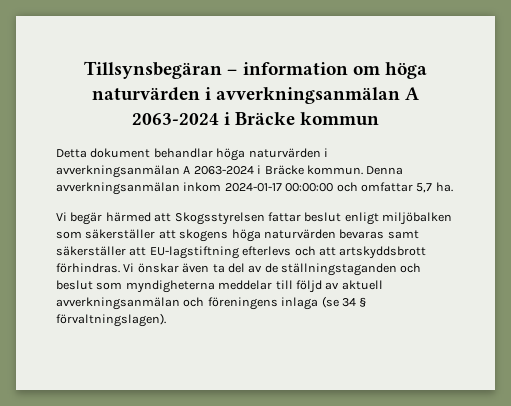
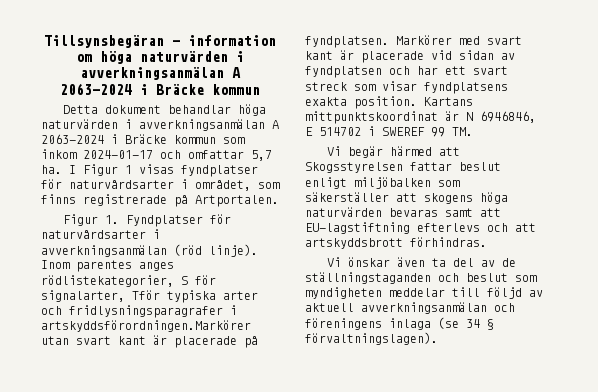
[306,165,404,175] [56,182,180,195] kommun. Denna avverkningsanmälan -> [174,135,245,144] kommun som
[285,183,334,192] 00:00:00 -> (153, 154) none
(453, 187) none -> [69,164,258,177] [41,179,280,191] [41,194,279,207] [62,214,231,227] [41,229,160,239] [41,244,258,257] [41,260,174,272] [41,275,216,287] [41,290,258,303] [41,305,237,318] [41,320,251,332] [41,335,258,348] [305,35,522,48] [305,50,515,63] [305,66,508,78] [305,81,508,94] [305,96,473,109] [305,111,536,124] [305,126,473,137] I Figur 1 visas fyndplatser för naturvårdsarter i området, som finns registrerade på Artportalen. // Figur 1. Fyndplatser för naturvårdsarter i avverkningsanmälan (röd linje). Inom parentes anges rödlistekategorier, S för signalarter, Tför typiska arter och fridlysningsparagrafer i artskyddsförordningen.Markörer utan svart kant är placerade på fyndplatsen. Markörer med svart kant är placerade vid sidan av fyndplatsen och har ett svart streck som visar fyndplatsens exakta position. Kartans mittpunktskoordinat är N 6946846, E 514702 i SWEREF 99 TM.
[56,246,126,256] säkerställer -> (473, 212) none
(120, 268) none -> (487, 242) //
[125,280,215,293] myndigheterna -> [305,287,382,299] myndigheten

